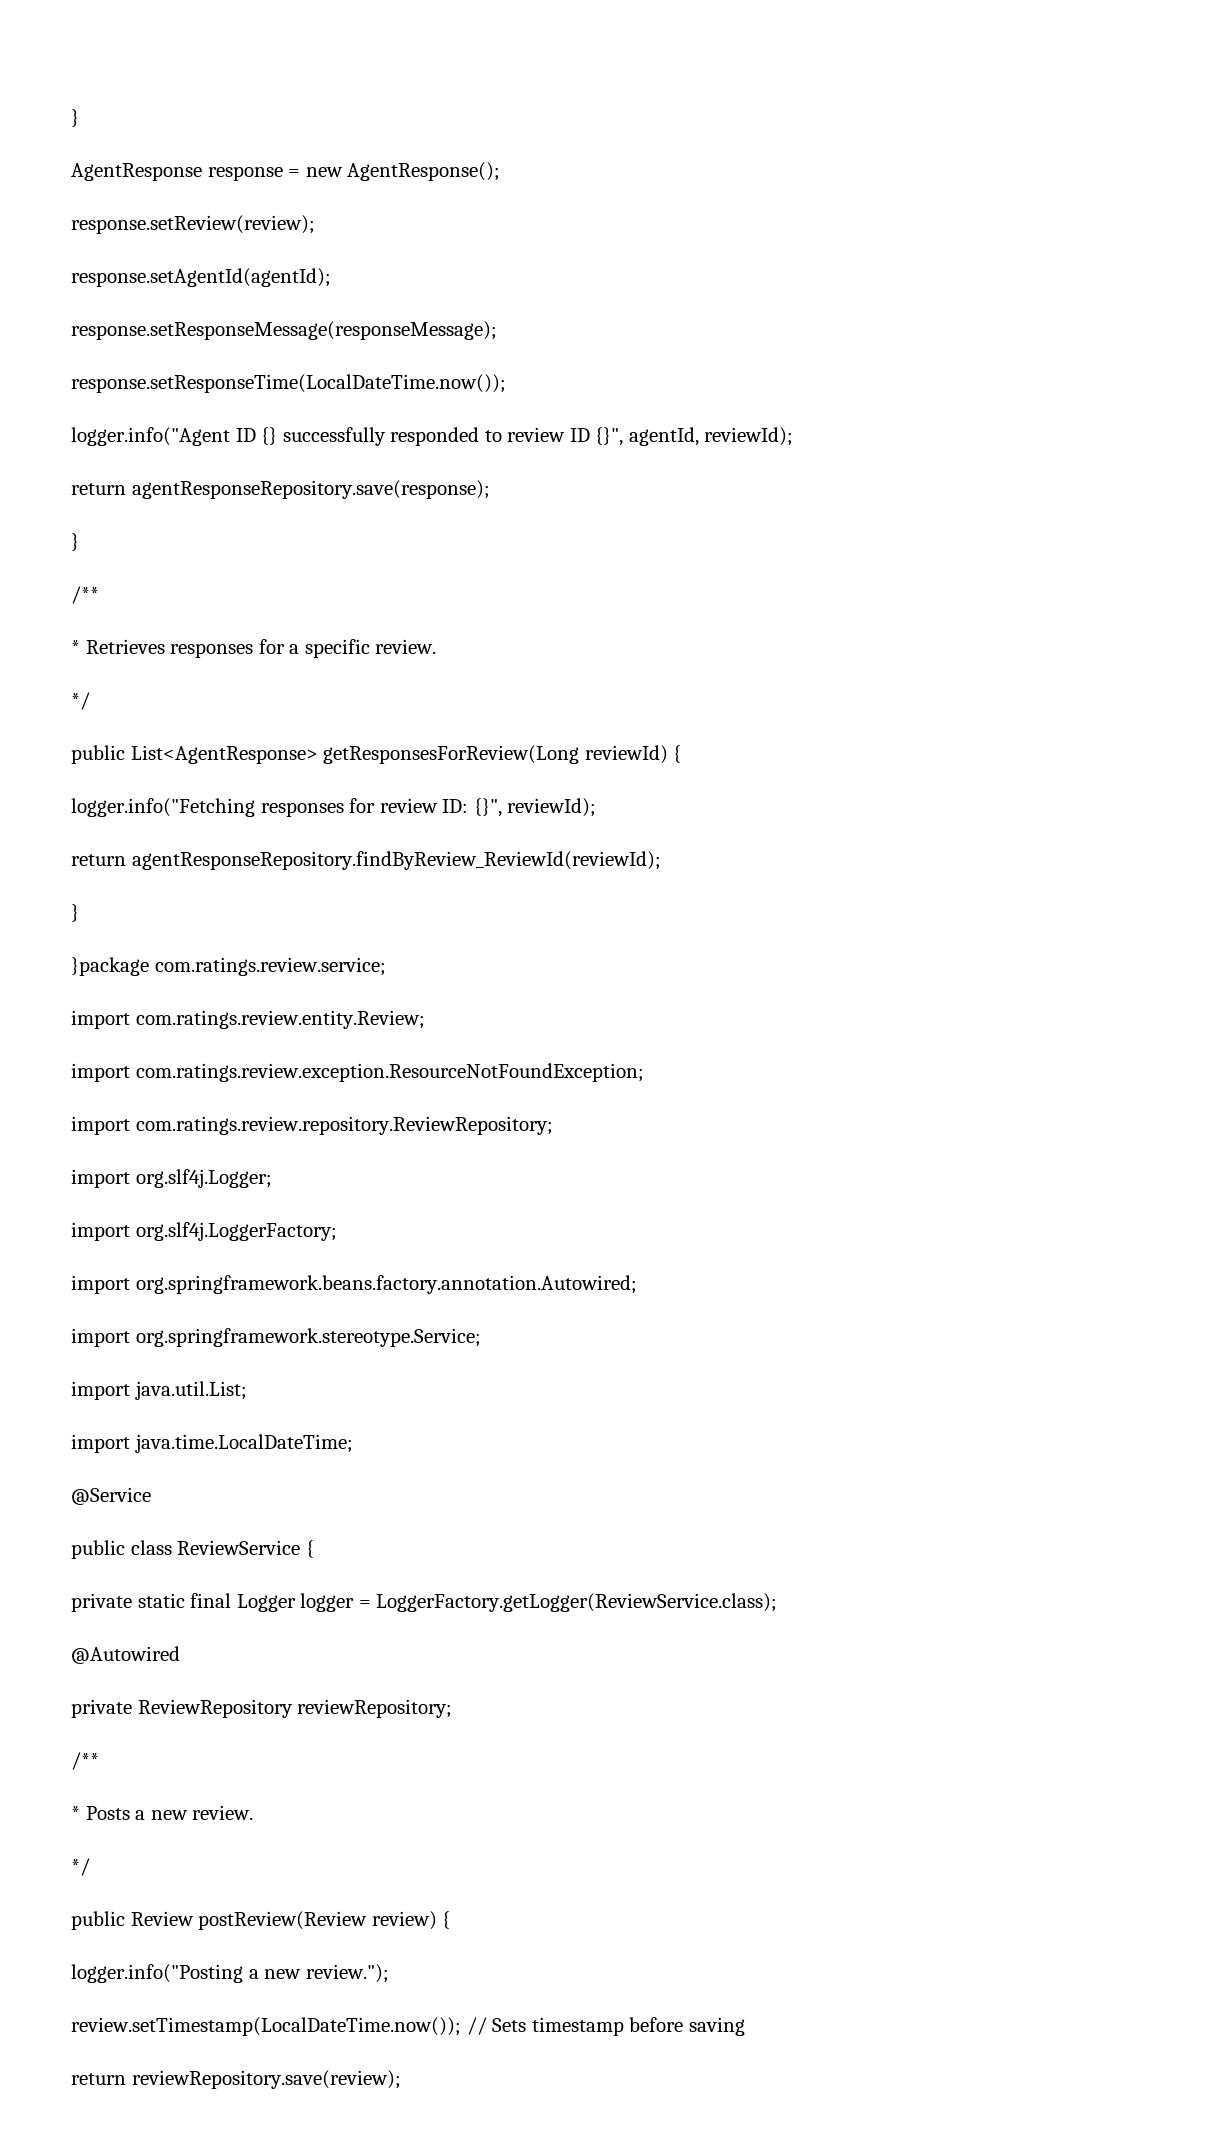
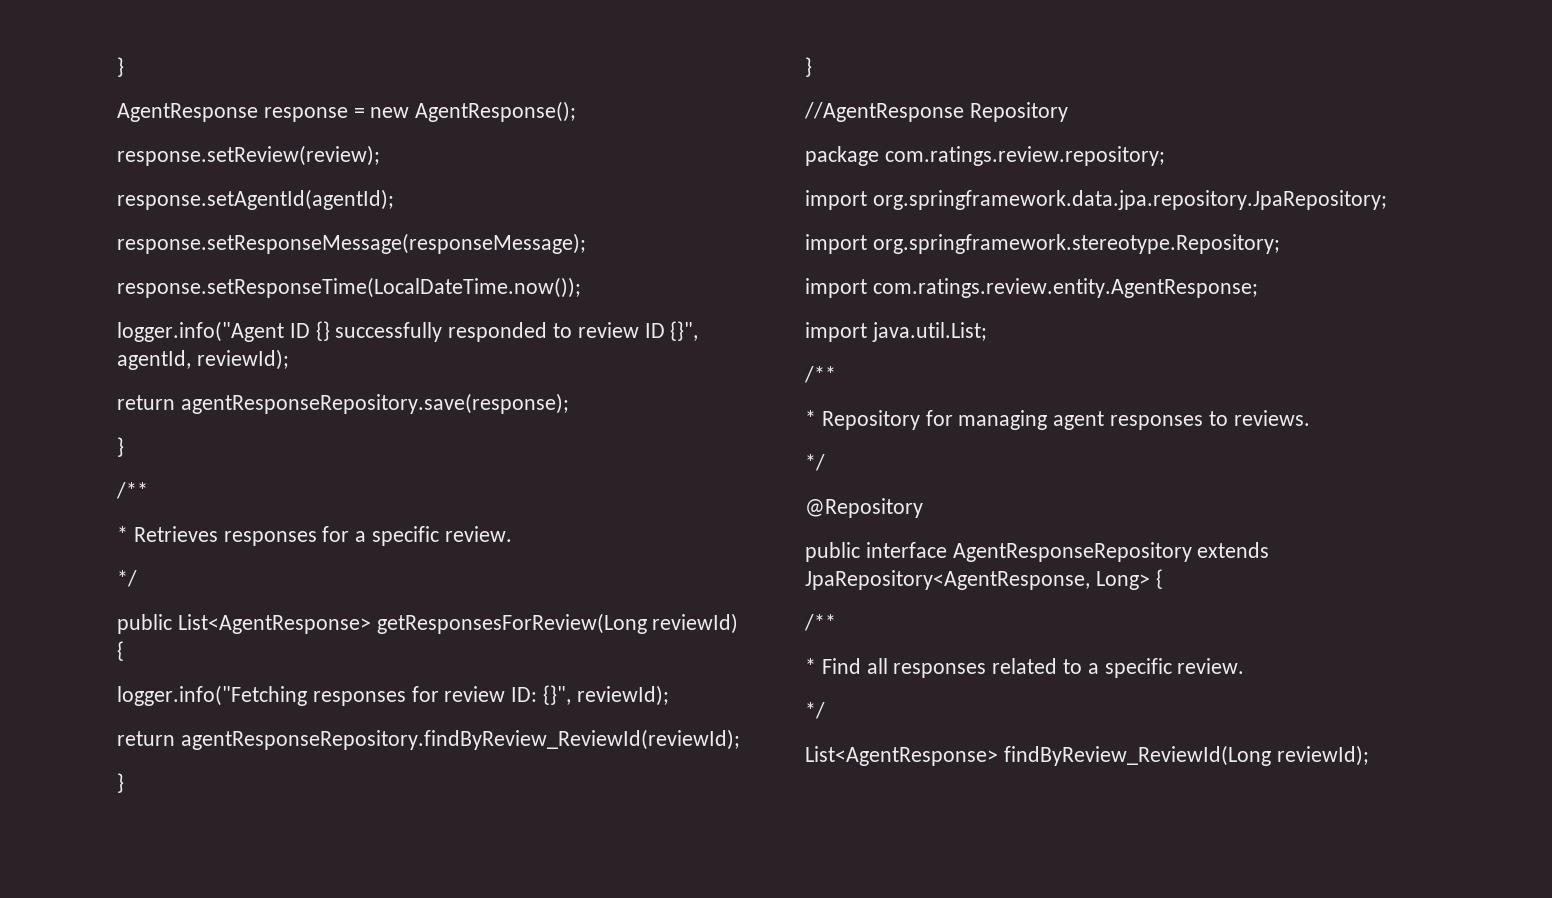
[71,957,386,976] [71,1010,425,1029] [71,1063,644,1082] [71,1116,553,1135] [71,1169,272,1188] [71,1222,337,1241] [71,1275,637,1294] [71,1328,481,1347] [71,1381,247,1400] [71,1434,353,1453] [71,1487,151,1505] [71,1540,314,1559] [71,1593,778,1612] [71,1646,180,1664] [71,1699,453,1718] [71,1752,99,1770] [71,1805,254,1820] [71,1858,90,1876] [71,1911,451,1930] [71,1964,389,1983] [71,2017,745,2036] [71,2070,401,2089] }package com.ratings.review.service; // import com.ratings.review.entity.Review; // import com.ratings.review.exception.ResourceNotFoundException; // import com.ratings.review.repository.ReviewRepository; // import org.slf4j.Logger; // import org.slf4j.LoggerFactory; // import org.springframework.beans.factory.annotation.Autowired; // import org.springframework.stereotype.Service; // import java.util.List; // import java.time.LocalDateTime; // @Service // public class ReviewService { // private static final Logger logger = LoggerFactory.getLogger(ReviewService.class); // @Autowired // private ReviewRepository reviewRepository; // /** // * Posts a new review. // */ // public Review postReview(Review review) { // logger.info("Posting a new review."); // review.setTimestamp(LocalDateTime.now()); // Sets timestamp before saving // return reviewRepository.save(review); -> [805,57,812,77] [804,102,1068,122] [805,146,1165,166] [805,190,1387,210] [805,234,1280,254] [805,278,1258,298] [805,322,987,342] [804,366,836,383] [805,410,1310,430] [805,454,825,471] [805,498,923,518] [805,542,1270,562] [805,569,1163,590] [804,614,836,631] [805,658,1245,678] [805,702,825,719] [805,745,1369,766] } // //AgentResponse Repository // package com.ratings.review.repository; // import org.springframework.data.jpa.repository.JpaRepository; // import org.springframework.stereotype.Repository; // import com.ratings.review.entity.AgentResponse; // import java.util.List; // /** // * Repository for managing agent responses to reviews. // */ // @Repository // public interface AgentResponseRepository extends JpaRepository<AgentResponse, Long> { // /** // * Find all responses related to a specific review. // */ // List<AgentResponse> findByReview_ReviewId(Long reviewId);

